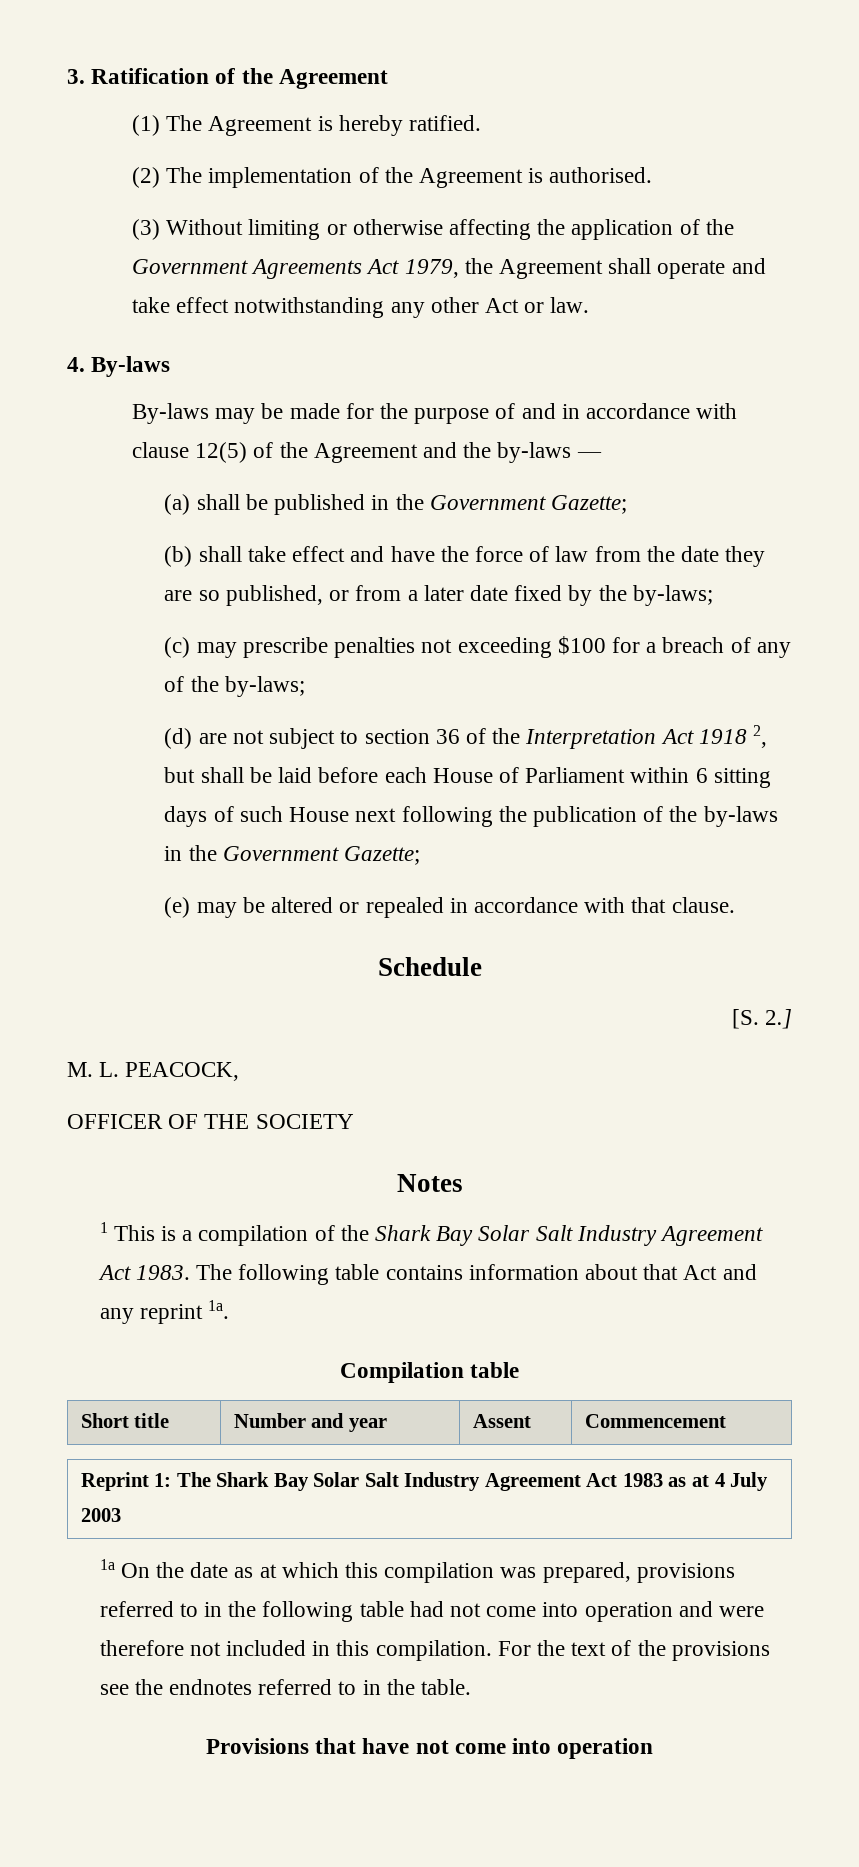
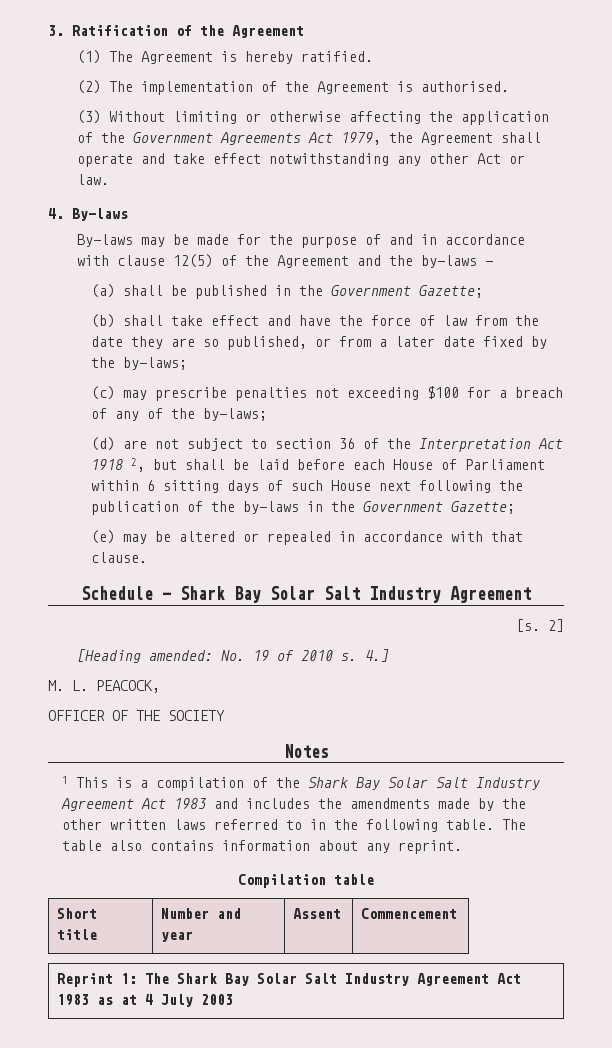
[731,1009,792,1029] // [S. 2.] -> [162,586,531,603] [516,619,564,632] [76,649,389,663] — Shark Bay Solar Salt Industry Agreement // [s. 2] // [Heading amended: No. 19 of 2010 s. 4.]
[135,1264,757,1285] [99,1300,229,1324] 1983. The following table contains information about that Act and any reprint 1a. -> [174,798,527,811] [62,819,527,832] [62,840,463,854] 1983 and includes the amendments made by the other written laws referred to in the following table. The table also contains information about any reprint.
[99,1559,735,1583] [99,1601,765,1622] [99,1640,770,1661] [99,1679,471,1695] [205,1738,654,1759] // 1a On the date as at which this compilation was prepared, provisions referred to in the following table had not come into operation and were therefore not included in this compilation. For the text of the provisions see the endnotes referred to in the table. // Provisions that have not come into operation -> (234, 999) none

